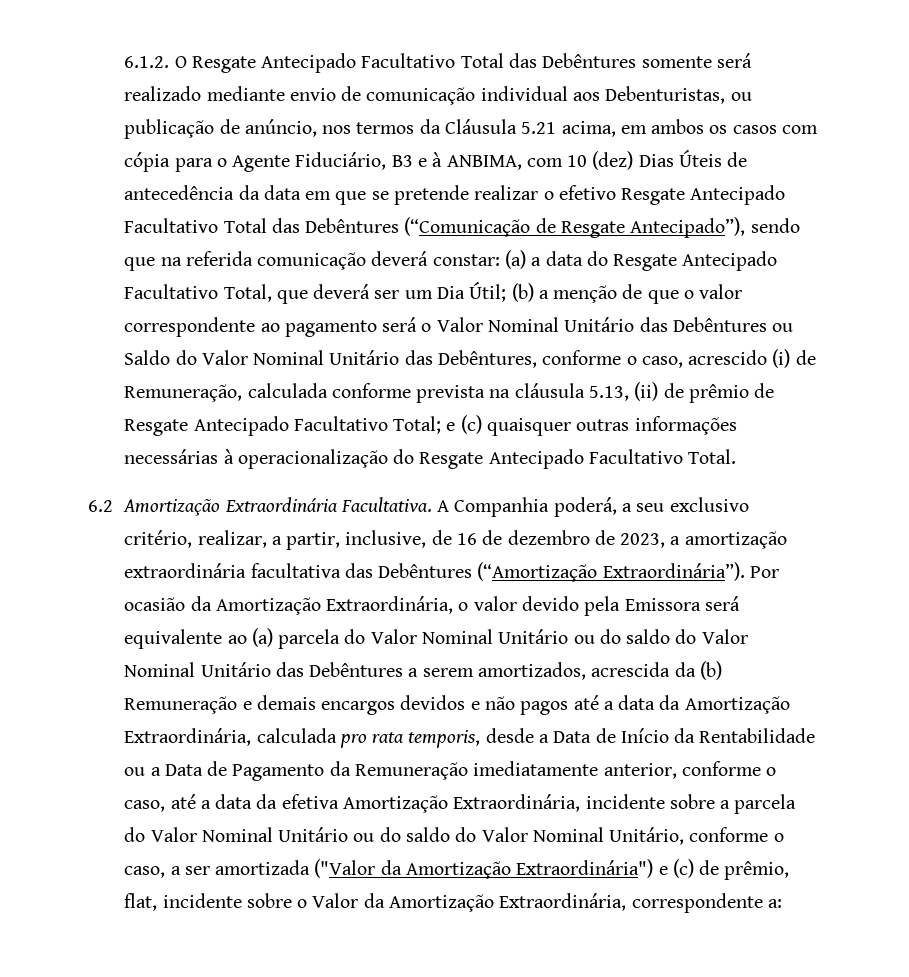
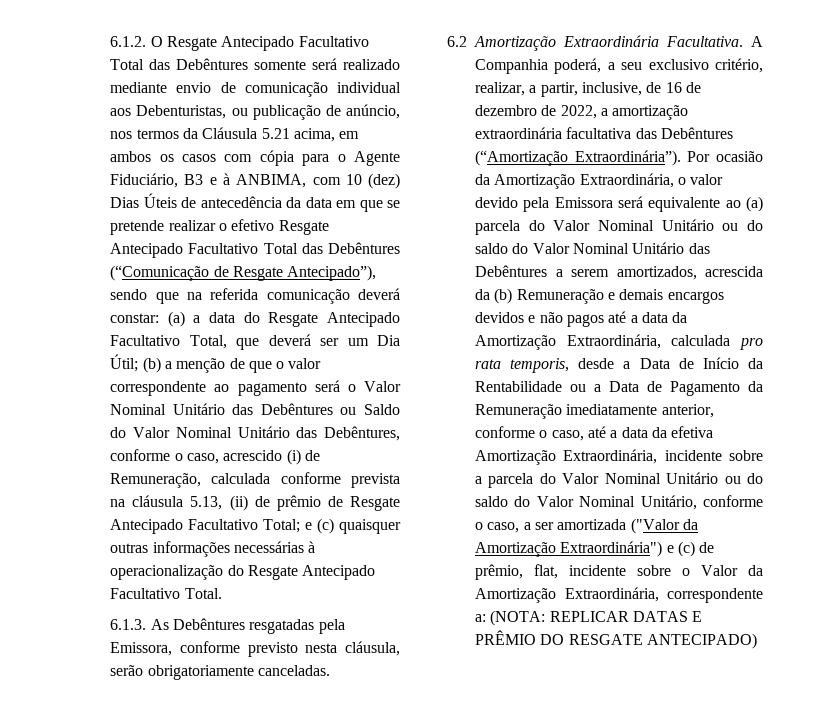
(737, 456) none -> [110,618,345,634] [110,641,401,657] [110,665,330,680] // 6.1.3. As Debêntures resgatadas pela Emissora, conforme previsto nesta cláusula, serão obrigatoriamente canceladas.
[620,533,666,548] 2023, -> [560,105,597,119] 2022,
(782, 903) none -> [490,610,703,626] [475,630,757,649] (NOTA: REPLICAR DATAS E PRÊMIO DO RESGATE ANTECIPADO)

